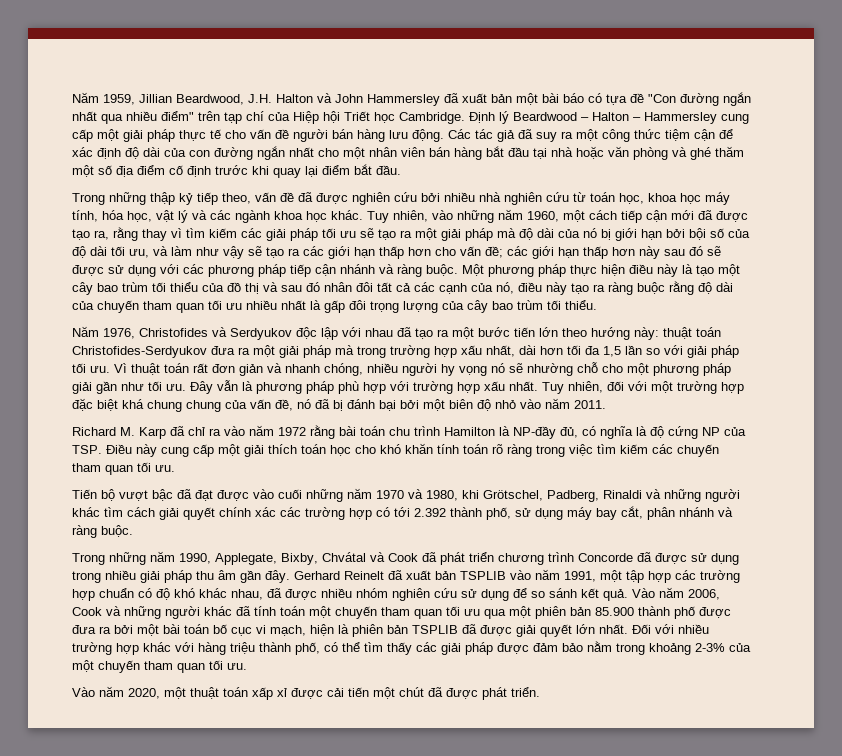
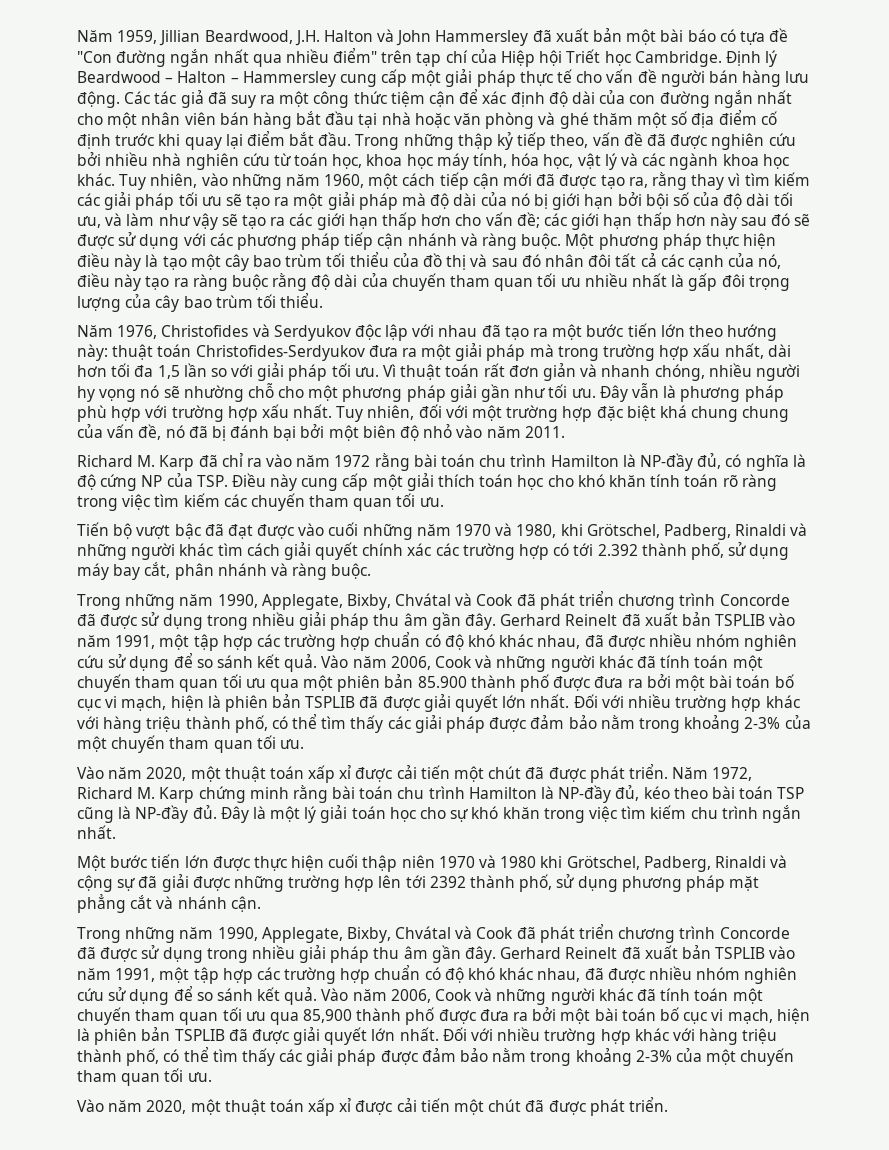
(401, 170) // -> (352, 139) none
(247, 666) none -> [77,764,753,783] [77,785,805,803] [77,805,801,823] [77,825,116,839] [77,854,788,872] [77,874,760,892] [77,894,261,913] [77,924,790,943] [77,945,796,963] [77,965,798,984] [77,986,763,1005] [77,1007,810,1025] [77,1027,778,1045] [77,1047,795,1066] [77,1068,212,1086] // Vào năm 2020, một thuật toán xấp xỉ được cải tiến một chút đã được phát triển. Năm 1972, Richard M. Karp chứng minh rằng bài toán chu trình Hamilton là NP-đầy đủ, kéo theo bài toán TSP cũng là NP-đầy đủ. Đây là một lý giải toán học cho sự khó khăn trong việc tìm kiếm chu trình ngắn nhất. // Một bước tiến lớn được thực hiện cuối thập niên 1970 và 1980 khi Grötschel, Padberg, Rinaldi và cộng sự đã giải được những trường hợp lên tới 2392 thành phố, sử dụng phương pháp mặt phẳng cắt và nhánh cận. // Trong những năm 1990, Applegate, Bixby, Chvátal và Cook đã phát triển chương trình Concorde đã được sử dụng trong nhiều giải pháp thu âm gần đây. Gerhard Reinelt đã xuất bản TSPLIB vào năm 1991, một tập hợp các trường hợp chuẩn có độ khó khác nhau, đã được nhiều nhóm nghiên cứu sử dụng để so sánh kết quả. Vào năm 2006, Cook và những người khác đã tính toán một chuyến tham quan tối ưu qua 85,900 thành phố được đưa ra bởi một bài toán bố cục vi mạch, hiện là phiên bản TSPLIB đã được giải quyết lớn nhất. Đối với nhiều trường hợp khác với hàng triệu thành phố, có thể tìm thấy các giải pháp được đảm bảo nằm trong khoảng 2-3% của một chuyến tham quan tối ưu.

